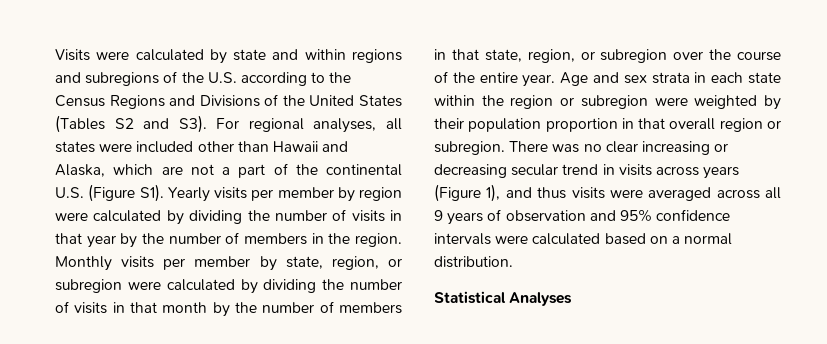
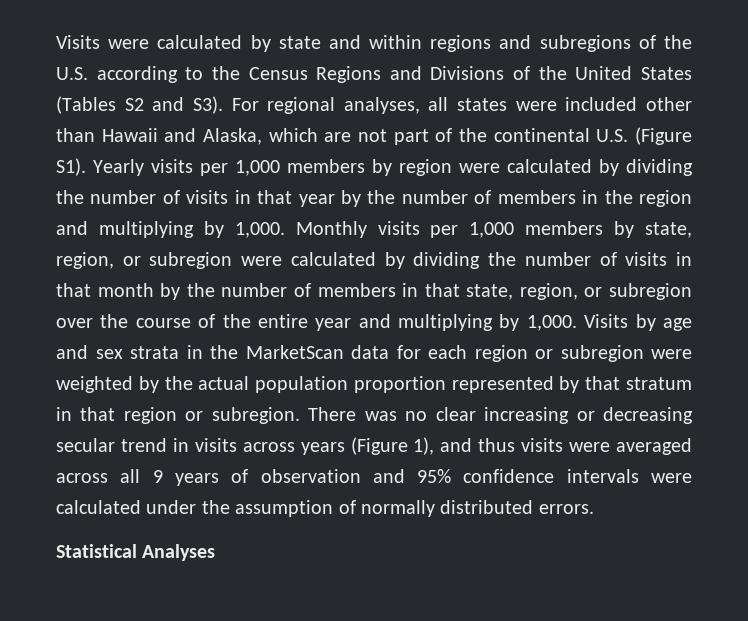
[222,167,230,175] a -> (387, 135) none
[277,187,334,198] member -> [235,159,365,176] 1,000 members
[355,233,403,247] region. -> [639,190,693,207] [56,221,285,238] region and multiplying by 1,000.
[194,256,251,267] member -> [469,221,604,238] 1,000 members
[522,72,781,87] [434,95,504,106] year. Age and sex strata in each state within the -> [315,314,692,331] [56,345,467,359] year and multiplying by 1,000. Visits by age and sex strata in the MarketScan data for each
[434,118,716,132] their population proportion in that overall -> [164,376,692,393] [56,407,116,421] the actual population proportion represented by that stratum in that
[604,233,733,245] [434,256,513,268] based on a normal distribution. -> [146,500,594,517] under the assumption of normally distributed errors.

